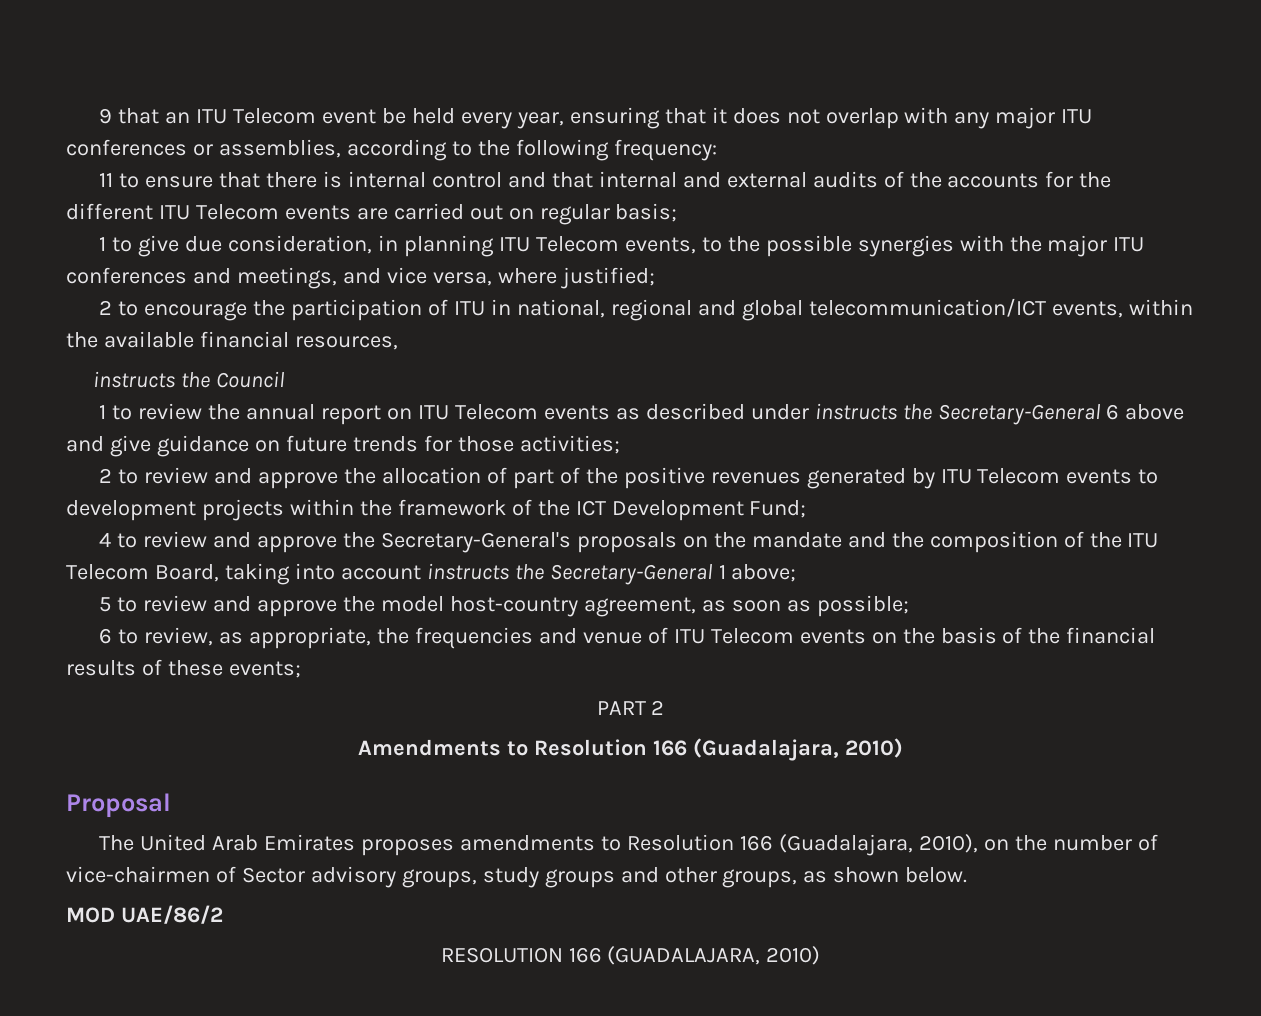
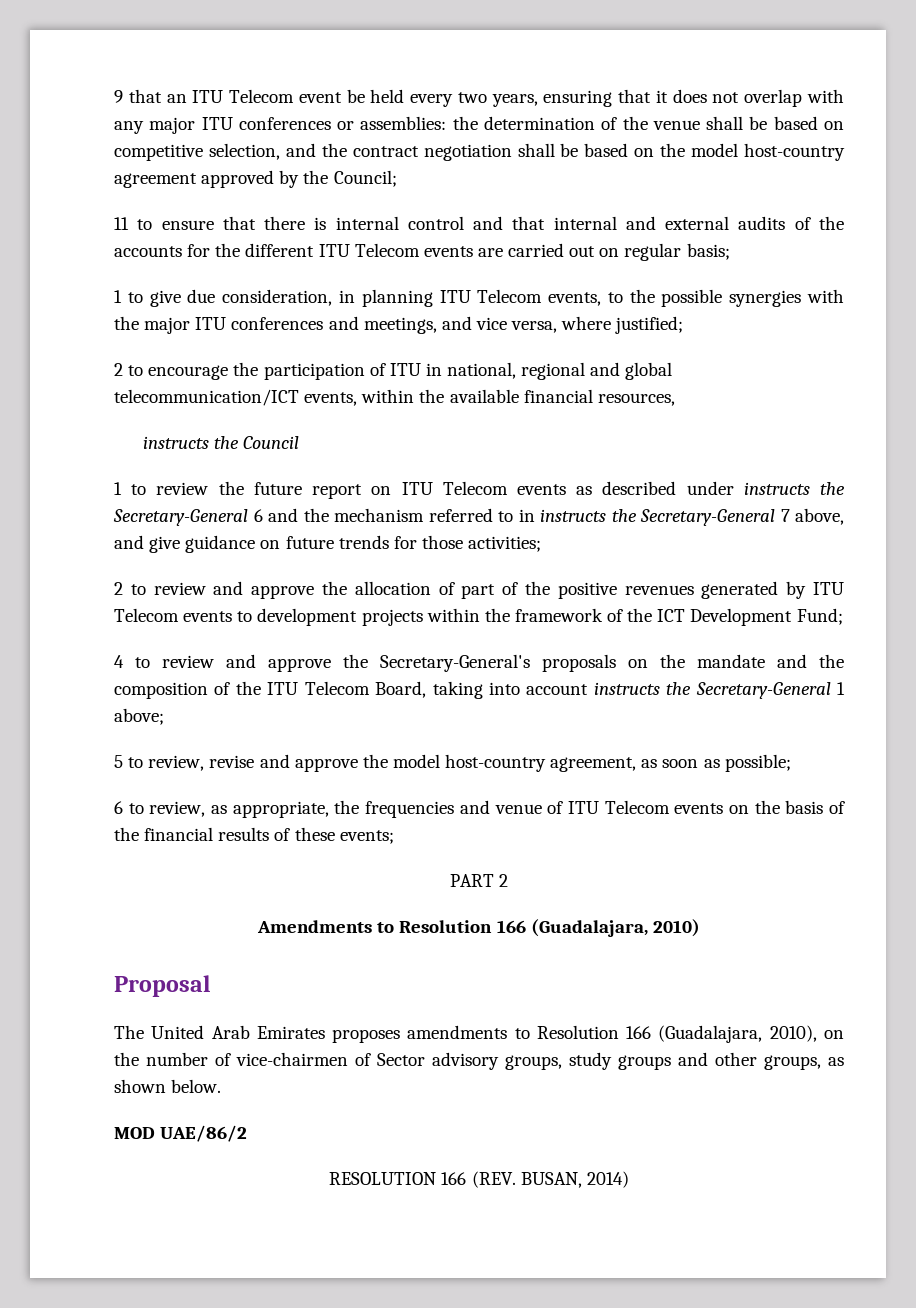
[516,112,564,129] year, -> [457,92,538,107] two years,
[218,139,717,161] assemblies, according to the following frequency: -> [360,116,845,130] [114,143,845,161] [114,170,397,188] assemblies: the determination of the venue shall be based on competitive selection, and the contract negotiation shall be based on the model host-country agreement approved by the Council;
[246,404,316,420] annual -> [253,482,302,495] future
[1125,404,1185,420] above -> [268,508,844,526] and the mechanism referred to in instructs the Secretary-General 7 above,
[143,595,208,612] review -> [148,755,255,771] review, revise
[607,946,821,965] (GUADALAJARA, 2010) -> [471,1171,629,1188] (REV. BUSAN, 2014)

